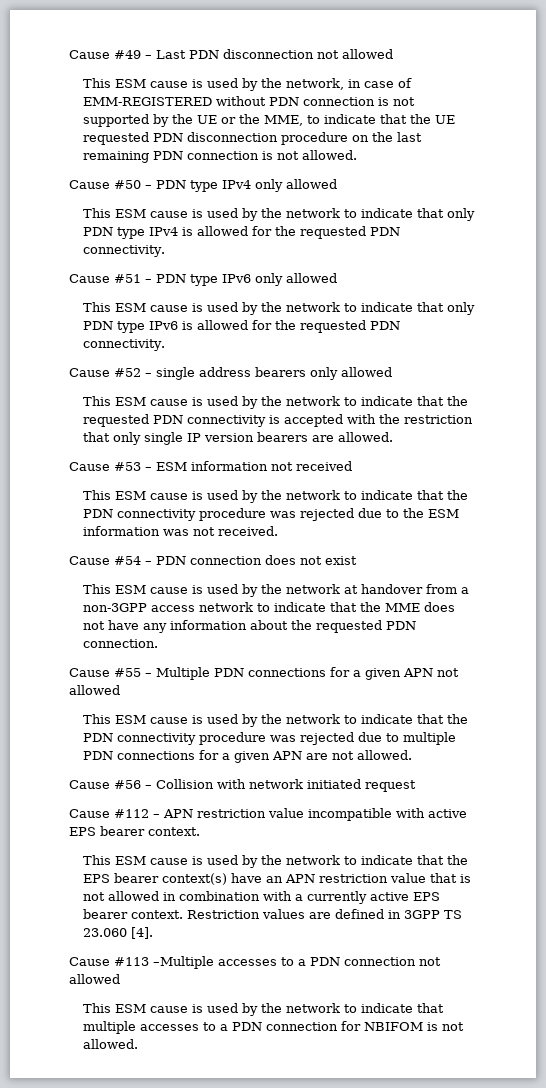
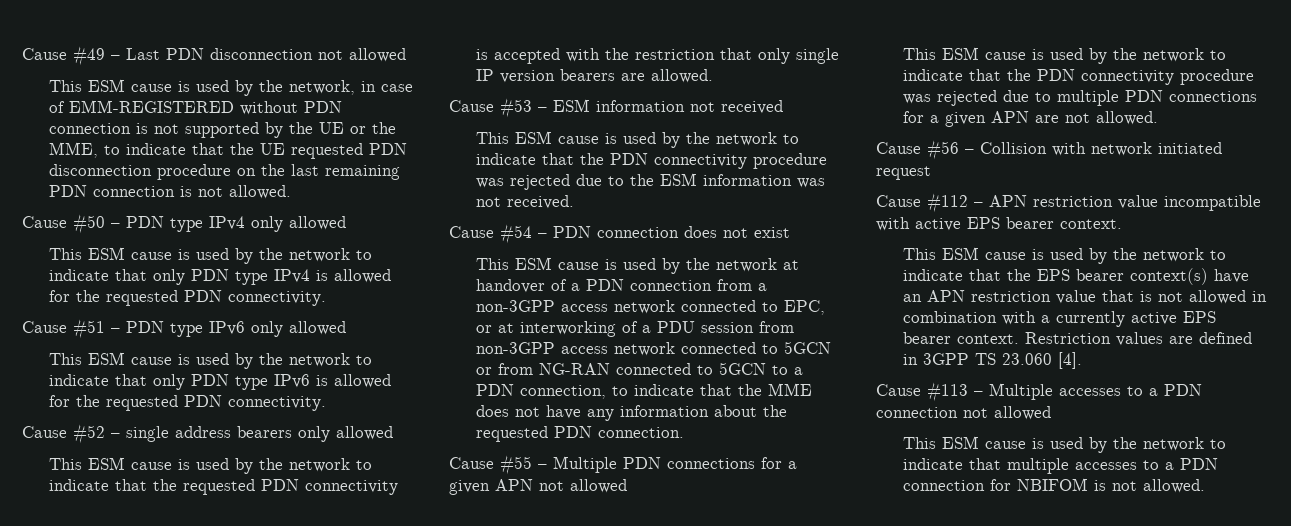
(424, 589) none -> [550,279,712,291] of a PDN connection
(254, 607) none -> [680,300,825,315] [475,321,794,337] [475,341,831,356] [475,362,803,375] [475,384,606,399] connected to EPC, or at interworking of a PDU session from non-3GPP access network connected to 5GCN or from NG-RAN connected to 5GCN to a PDN connection,
[153,956,214,969] –Multiple -> [974,383,1053,400] – Multiple

